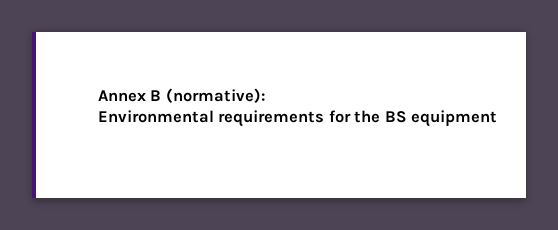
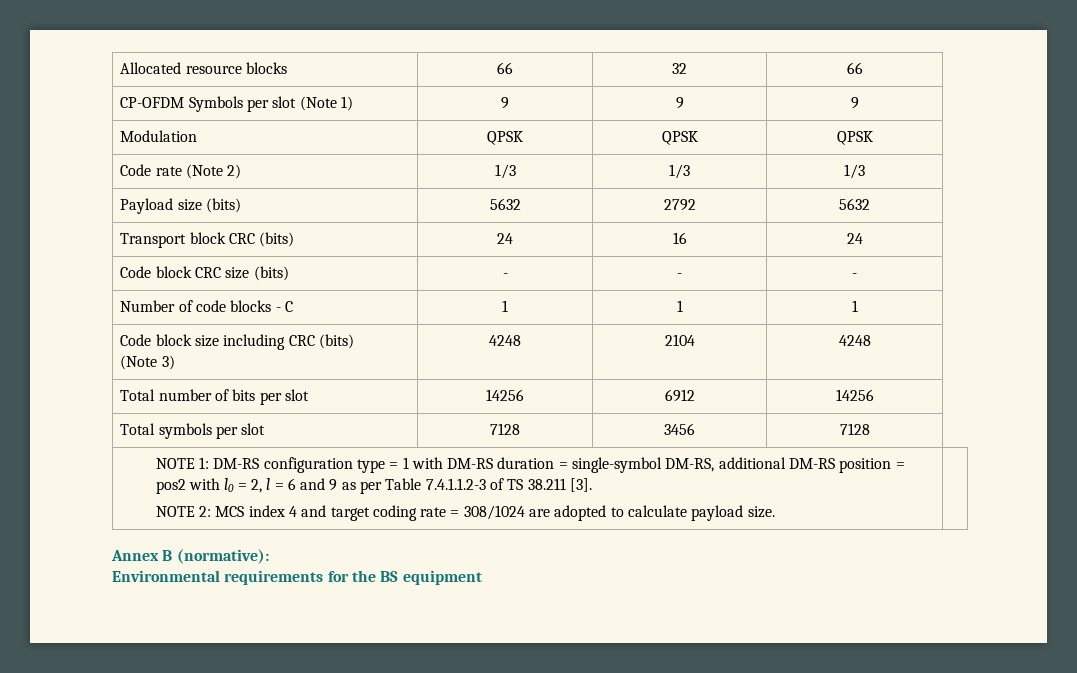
(98, 96) none -> [120,62,287,74] [497,62,513,74] [672,63,687,74] [846,62,863,74] [120,96,353,112] [501,97,509,109] [675,97,684,109] [850,97,859,109] [120,130,198,142] [487,131,523,145] [661,131,698,145] [836,131,873,145] [120,164,242,179] [494,164,516,179] [669,164,690,179] [844,164,865,179] [120,198,241,214] [489,198,521,210] [663,199,696,211] [839,198,870,210] [120,232,295,248] [497,233,513,244] [672,232,687,244] [846,233,863,244] [120,266,289,281] [502,273,508,278] [677,273,682,278] [852,273,857,278] [120,300,293,312] [502,300,508,312] [676,300,683,312] [851,300,858,312] [120,334,354,350] [120,355,175,370] [489,335,521,346] [664,334,695,346] [838,335,871,346] [120,389,309,405] [486,389,524,401] [664,389,695,402] [835,389,874,401] [120,423,266,439] [490,423,520,435] [664,423,695,435] [839,423,870,435] [155,457,905,473] [155,478,593,494] [155,505,775,521] Allocated resource blocks | 66 | 32 | 66 // CP-OFDM Symbols per slot (Note 1) | 9 | 9 | 9 // Modulation | QPSK | QPSK | QPSK // Code rate (Note 2) | 1/3 | 1/3 | 1/3 // Payload size (bits) | 5632 | 2792 | 5632 // Transport block CRC (bits) | 24 | 16 | 24 // Code block CRC size (bits) | - | - | - // Number of code blocks - C | 1 | 1 | 1 // Code block size including CRC (bits) // (Note 3) | 4248 | 2104 | 4248 // Total number of bits per slot | 14256 | 6912 | 14256 // Total symbols per slot | 7128 | 3456 | 7128 // NOTE 1: DM-RS configuration type = 1 with DM-RS duration = single-symbol DM-RS, additional DM-RS position = pos2 with l0 = 2, l = 6 and 9 as per Table 7.4.1.1.2-3 of TS 38.211 [3]. // NOTE 2: MCS index 4 and target coding rate = 308/1024 are adopted to calculate payload size. | //

